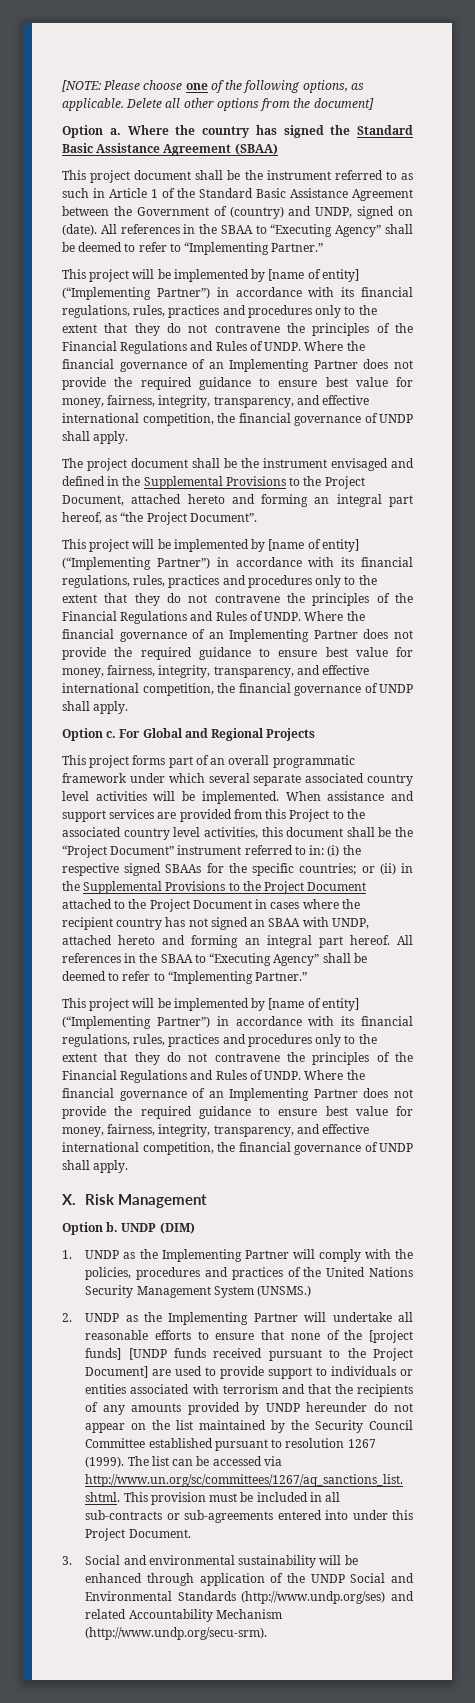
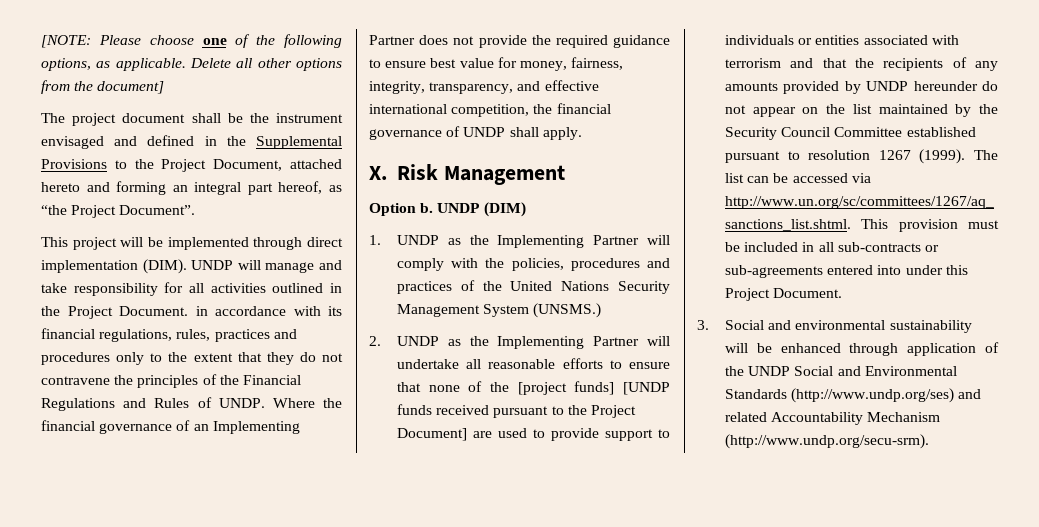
[62,125,413,138] [62,143,278,156] [62,170,413,183] [62,188,413,201] [62,206,413,219] [62,224,413,237] [62,242,324,255] [62,269,359,282] [62,287,413,300] [62,305,377,318] [62,323,413,336] [62,341,365,354] [62,359,413,372] [62,377,413,390] [62,395,370,408] [62,413,413,426] [62,431,129,444] // Option a. Where the country has signed the Standard Basic Assistance Agreement (SBAA) // This project document shall be the instrument referred to as such in Article 1 of the Standard Basic Assistance Agreement between the Government of (country) and UNDP, signed on (date). All references in the SBAA to “Executing Agency” shall be deemed to refer to “Implementing Partner.” // This project will be implemented by [name of entity] (“Implementing Partner”) in accordance with its financial regulations, rules, practices and procedures only to the extent that they do not contravene the principles of the Financial Regulations and Rules of UNDP. Where the financial governance of an Implementing Partner does not provide the required guidance to ensure best value for money, fairness, integrity, transparency, and effective international competition, the financial governance of UNDP shall apply. -> (165, 87) none
[251,539,359,552] [62,557,413,570] [62,575,377,588] [62,593,413,606] [62,611,365,624] [62,629,413,642] [62,647,413,660] [62,665,370,678] [62,683,413,696] [62,701,129,714] [62,728,316,741] [62,755,355,768] [62,773,413,786] [62,791,414,804] [62,809,365,822] [62,827,413,840] [62,845,361,858] [62,863,414,876] [62,881,367,894] [62,899,360,912] [62,917,369,930] [62,935,413,948] [62,953,367,966] [62,971,308,984] [62,998,359,1011] [62,1016,210,1029] by [name of entity] (“Implementing Partner”) in accordance with its financial regulations, rules, practices and procedures only to the extent that they do not contravene the principles of the Financial Regulations and Rules of UNDP. Where the financial governance of an Implementing Partner does not provide the required guidance to ensure best value for money, fairness, integrity, transparency, and effective international competition, the financial governance of UNDP shall apply. // Option c. For Global and Regional Projects // This project forms part of an overall programmatic framework under which several separate associated country level activities will be implemented. When assistance and support services are provided from this Project to the associated country level activities, this document shall be the “Project Document” instrument referred to in: (i) the respective signed SBAAs for the specific countries; or (ii) in the Supplemental Provisions to the Project Document attached to the Project Document in cases where the recipient country has not signed an SBAA with UNDP, attached hereto and forming an integral part hereof. All references in the SBAA to “Executing Agency” shall be deemed to refer to “Implementing Partner.” // This project will be implemented by [name of entity] (“Implementing Partner”) -> [253,237,344,250] [41,259,342,274] [41,282,342,296] [41,306,188,319] through direct implementation (DIM). UNDP will manage and take responsibility for all activities outlined in the Project Document.

